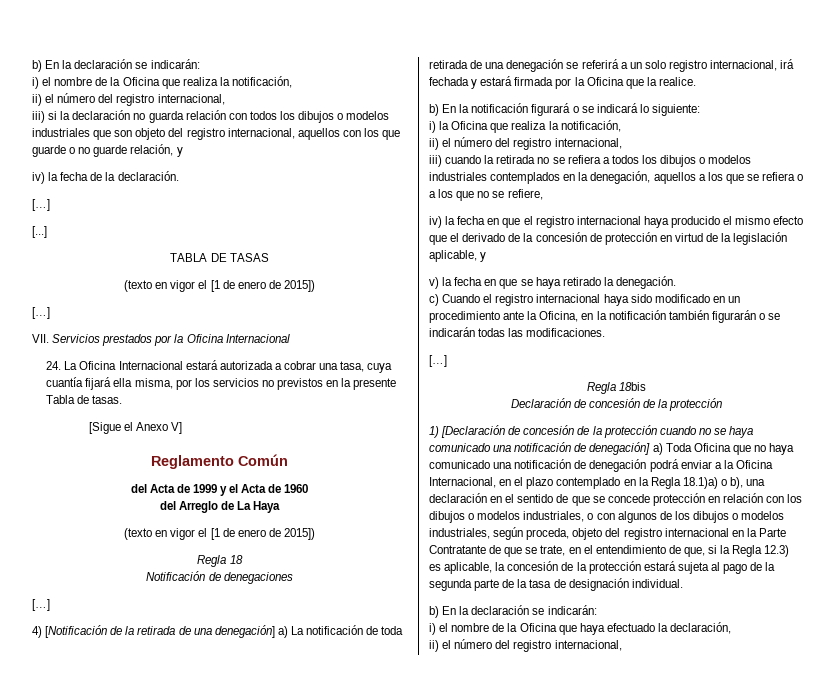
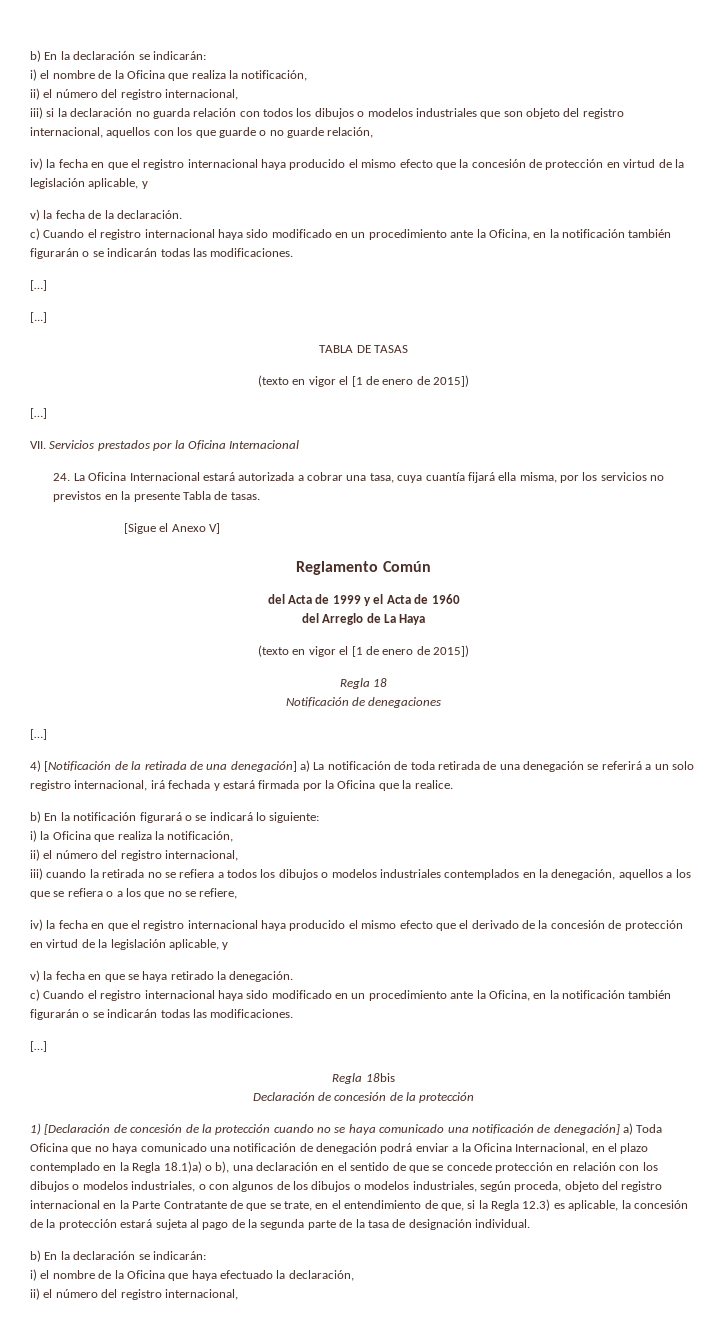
[176,147,183,157] [32,172,45,184] y // iv) -> [30,158,684,170] [30,178,148,189] [30,209,40,221] // iv) la fecha en que el registro internacional haya producido el mismo efecto que la concesión de protección en virtud de la legislación aplicable, y // v)
(179, 176) none -> [30,228,672,240] [30,248,294,259] // c) Cuando el registro internacional haya sido modificado en un procedimiento ante la Oficina, en la notificación también figurarán o se indicarán todas las modificaciones.

